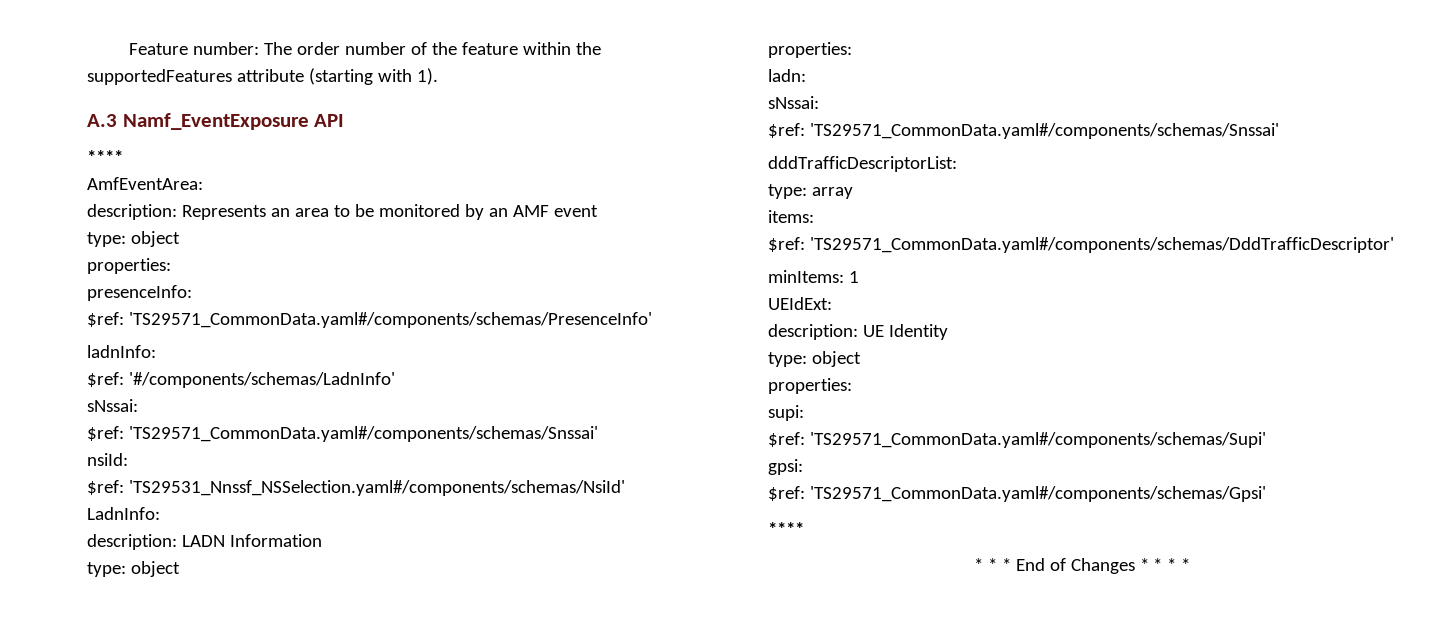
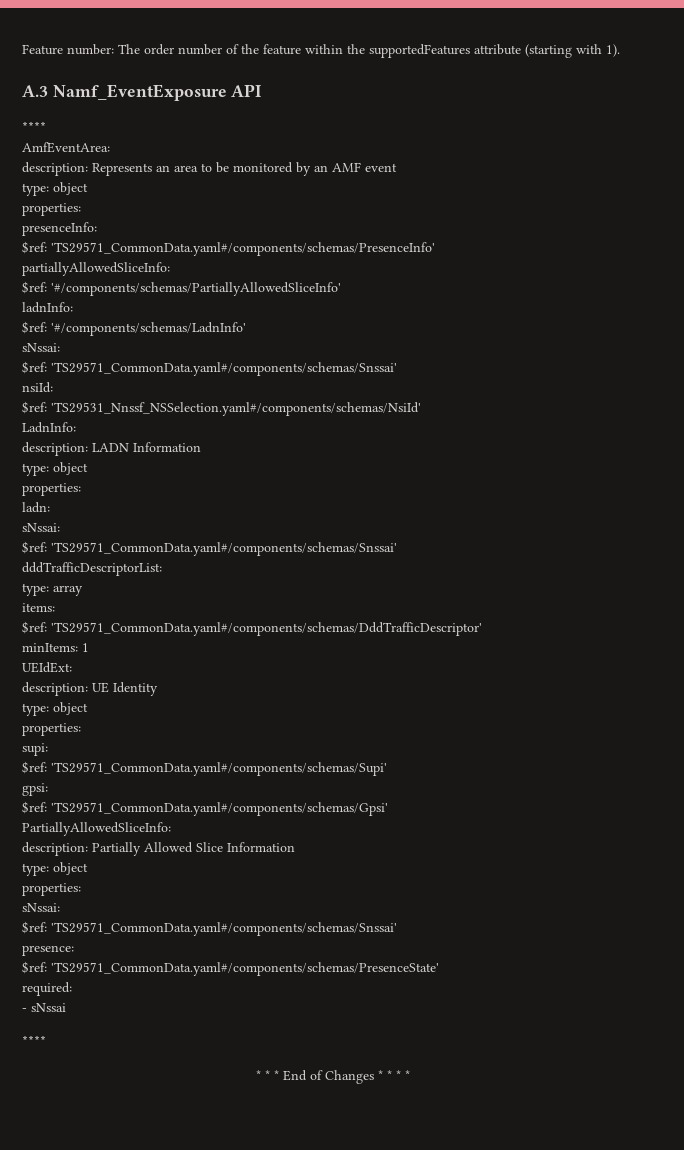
(652, 320) none -> [22,262,170,276] [22,281,341,296] // partiallyAllowedSliceInfo: // $ref: '#/components/schemas/PartiallyAllowedSliceInfo'
(1266, 494) none -> [22,822,171,836] [22,842,295,856] [22,862,88,876] [22,883,81,896] [22,903,60,912] [22,921,397,936] [22,945,74,956] [22,961,439,976] [22,982,72,996] [22,1003,66,1012] // PartiallyAllowedSliceInfo: // description: Partially Allowed Slice Information // type: object // properties: // sNssai: // $ref: 'TS29571_CommonData.yaml#/components/schemas/Snssai' // presence: // $ref: 'TS29571_CommonData.yaml#/components/schemas/PresenceState' // required: // - sNssai

